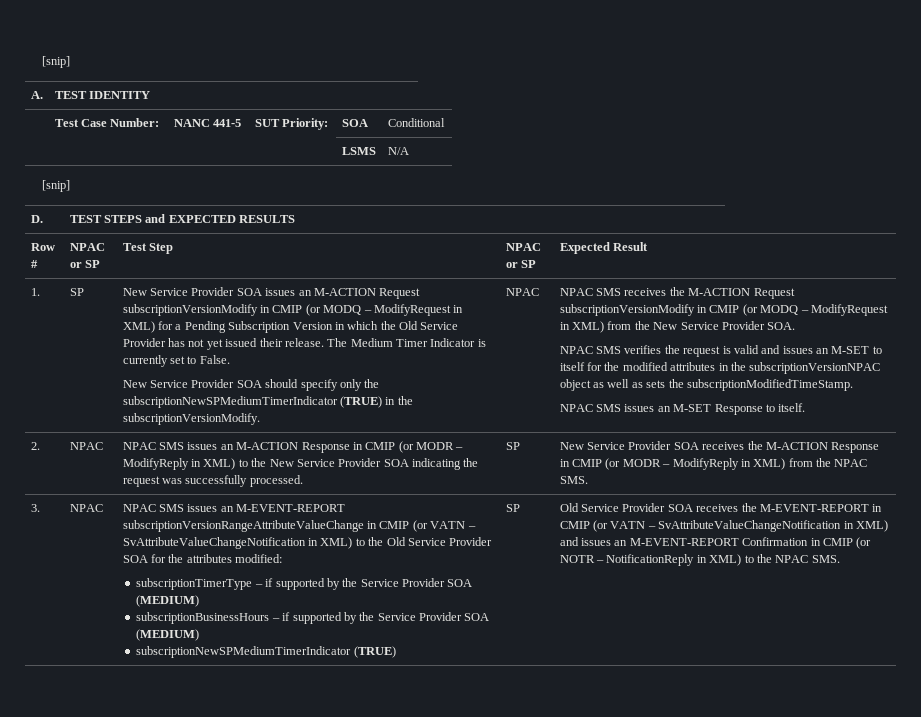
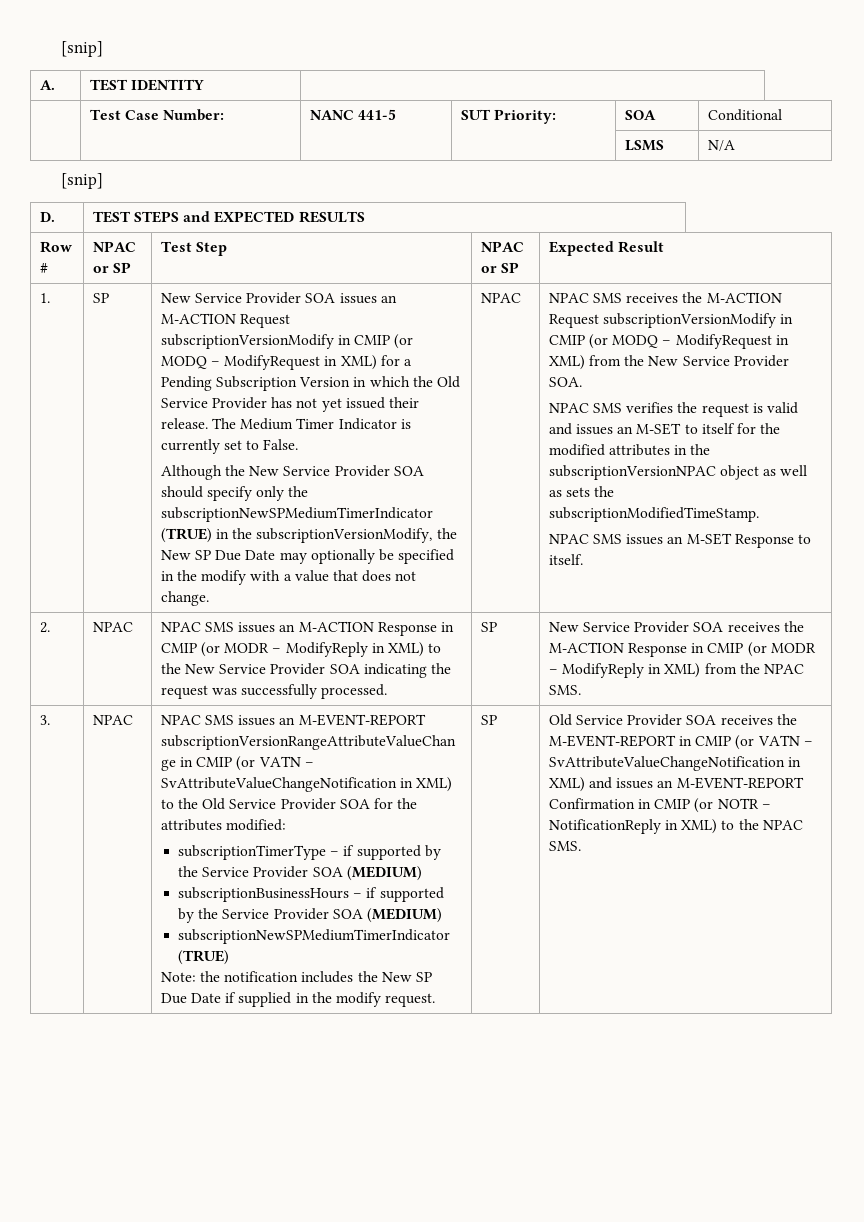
(230, 359) none -> [160,465,246,480] Although the
[122,413,260,425] subscriptionVersionModify. -> [256,528,457,543] [160,549,455,564] [160,570,417,585] [160,591,209,606] subscriptionVersionModify, the New SP Due Date may optionally be specified in the modify with a value that does not change.
(396, 652) none -> [160,971,433,983] [160,992,436,1007] // Note: the notification includes the New SP Due Date if supplied in the modify request.

